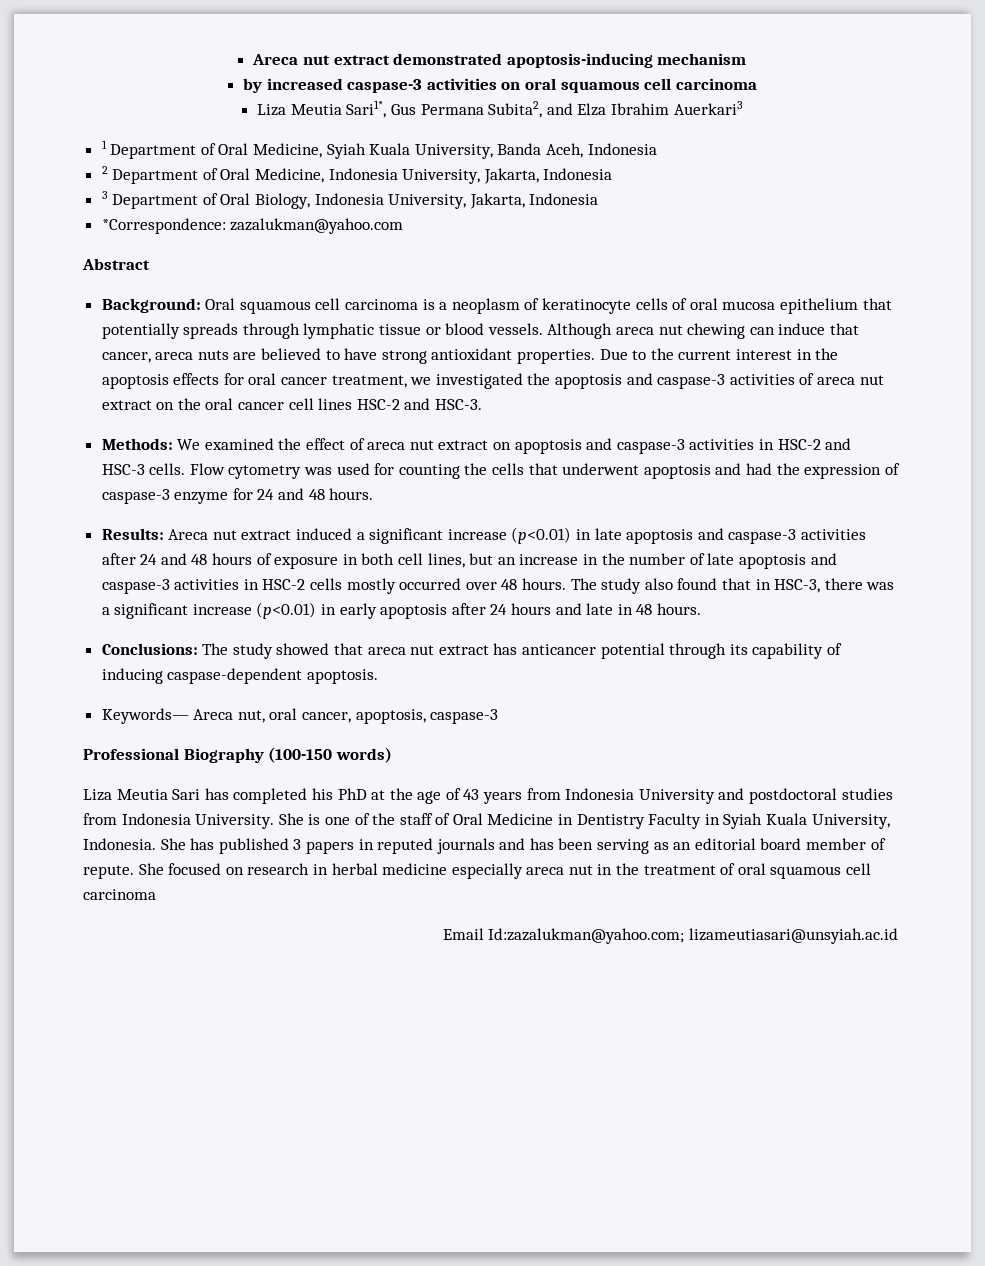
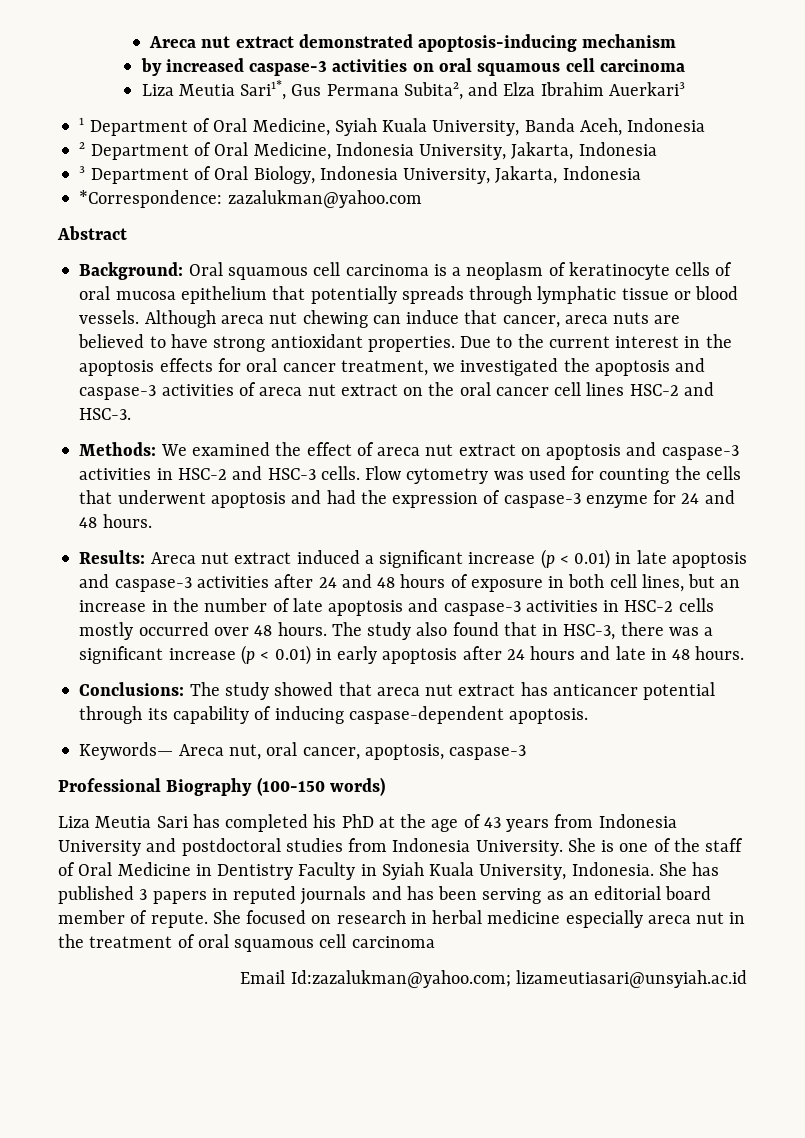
[511,527,572,544] (p<0.01) -> [540,549,611,569] (p < 0.01)
[256,602,317,619] (p<0.01) -> [240,645,311,665] (p < 0.01)

